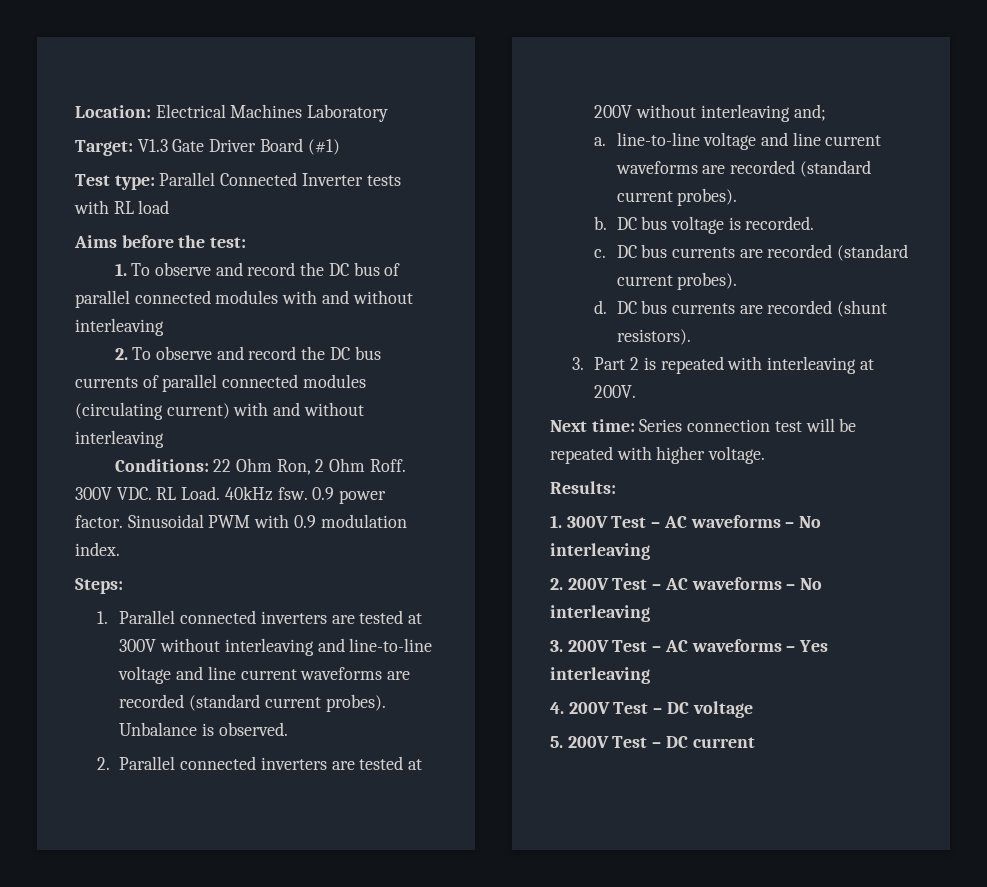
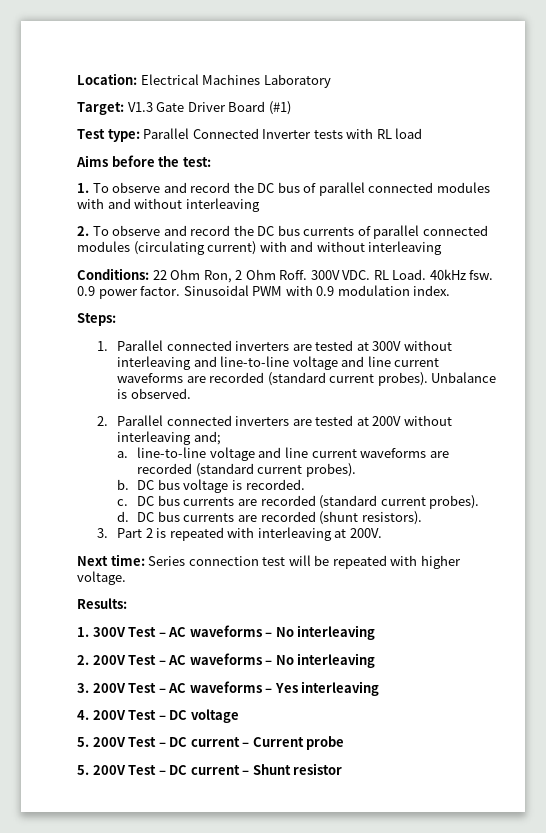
(755, 742) none -> [242,736,345,750] [77,763,343,775] – Current probe // 5. 200V Test – DC current – Shunt resistor

